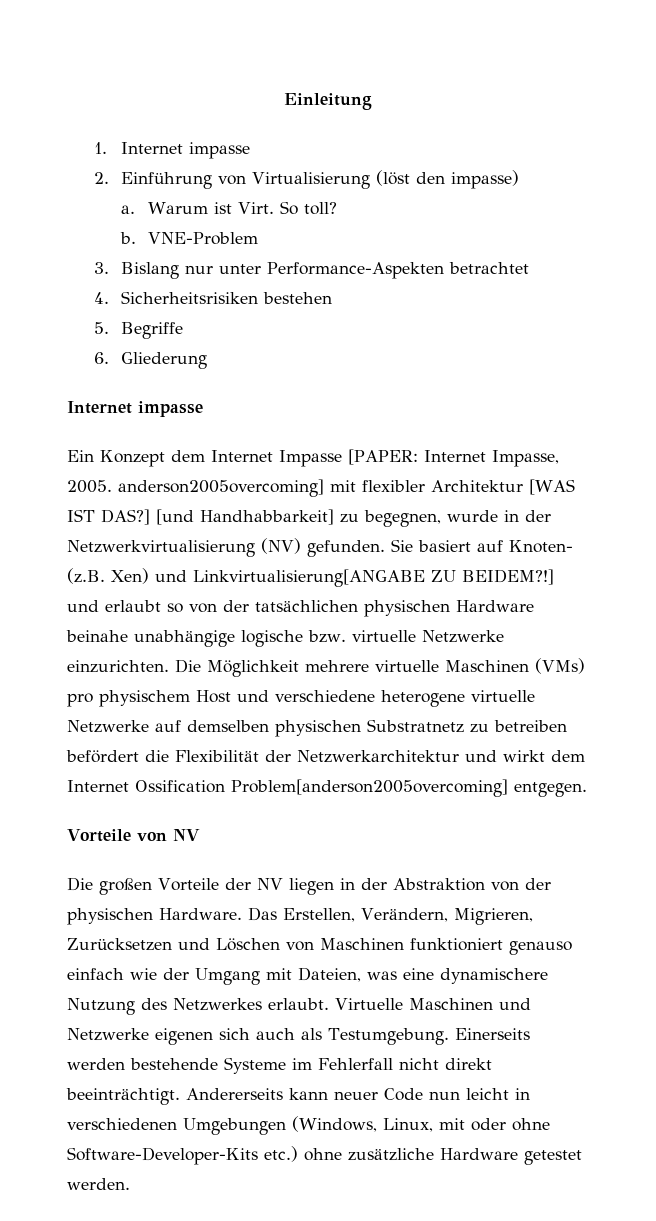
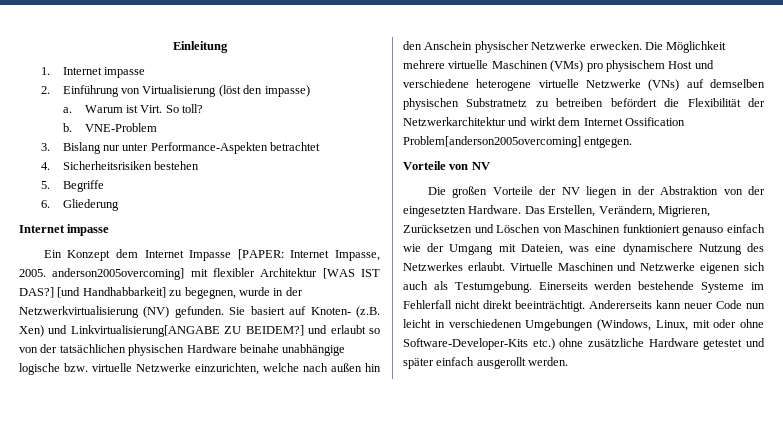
[462,569,554,585] BEIDEM?!] -> [245,325,304,336] BEIDEM?]
[67,660,169,673] einzurichten. -> [195,363,381,375] [403,41,642,53] einzurichten, welche nach außen hin den Anschein physischer Netzwerke erwecken.
(149, 726) none -> [648,79,680,91] (VNs)
[67,908,153,925] physischen -> [403,206,466,217] eingesetzten
(582, 1157) none -> [746,338,765,347] [403,357,526,369] und später einfach ausgerollt

